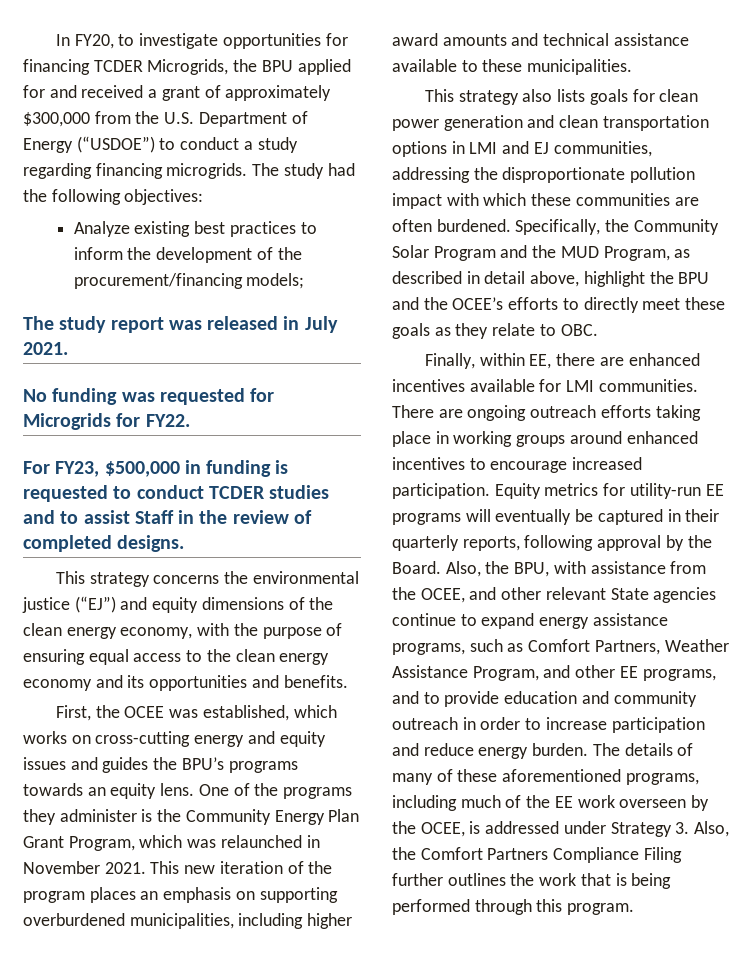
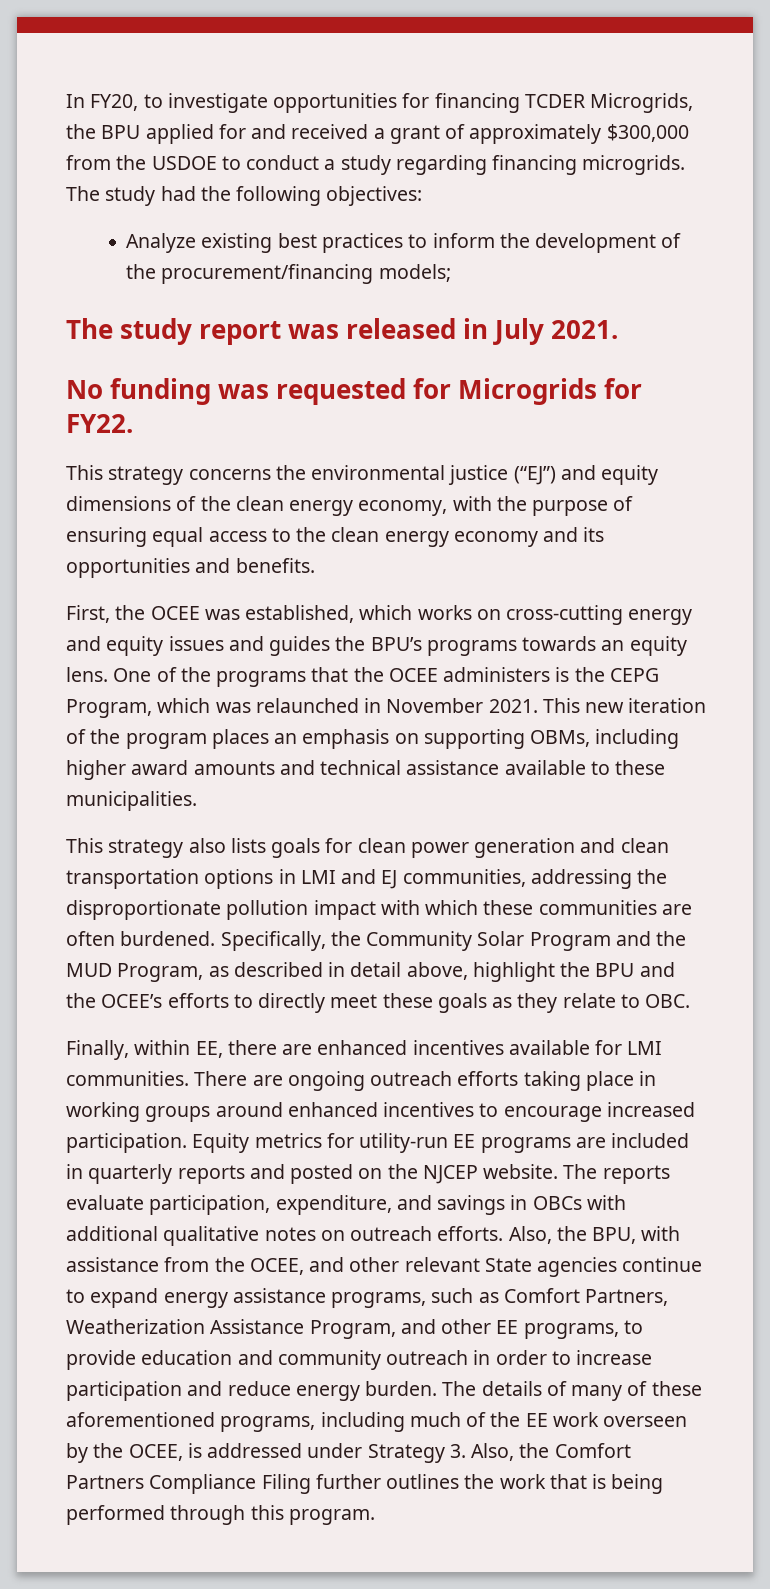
[164,111,308,127] [23,136,155,153] U.S. Department of Energy (“USDOE”) -> [151,156,217,170] USDOE
[23,460,289,477] [23,485,330,502] [23,510,312,524] [23,535,185,552] // For FY23, $500,000 in funding is requested to conduct TCDER studies and to assist Staff in the review of completed designs. -> (133, 423) none
[23,809,360,825] [23,836,64,848] they administer is the Community Energy Plan Grant -> [311,667,659,682] that the OCEE administers is the CEPG
[23,913,234,929] overburdened municipalities, -> [530,730,591,747] OBMs,
[465,509,720,525] [392,535,712,551] [392,561,441,574] will eventually be captured in their quarterly reports, following approval by the Board. -> [575,1133,690,1148] [66,1164,670,1184] [66,1195,626,1215] [66,1226,504,1246] are included in quarterly reports and posted on the NJCEP website. The reports evaluate participation, expenditure, and savings in OBCs with additional qualitative notes on outreach efforts.
[664,639,729,652] Weather -> [66,1319,205,1334] Weatherization
[392,691,419,704] and -> (619, 1331) none

